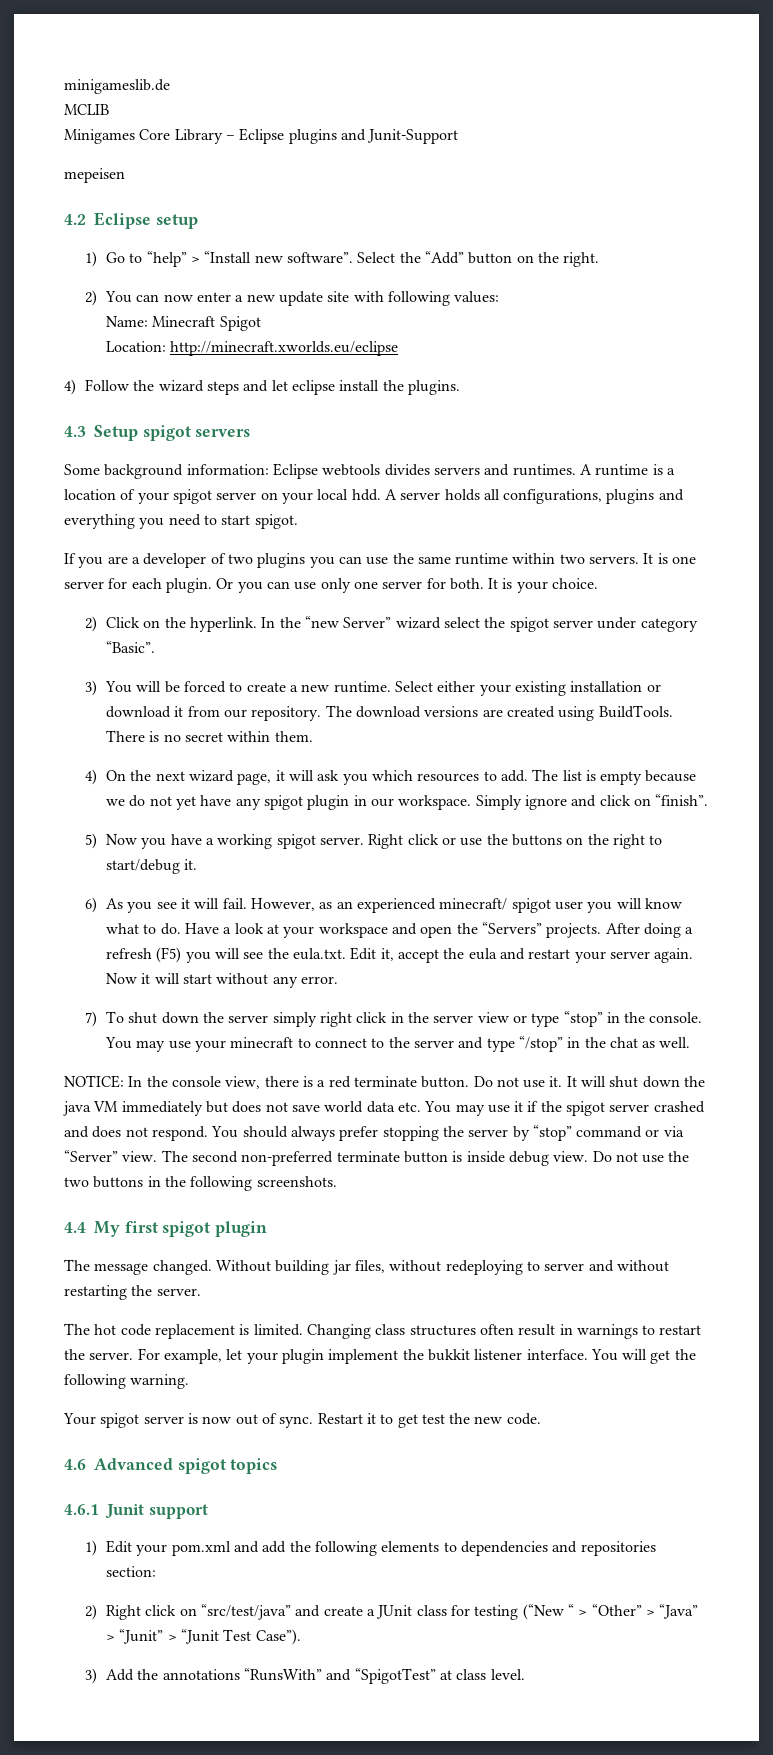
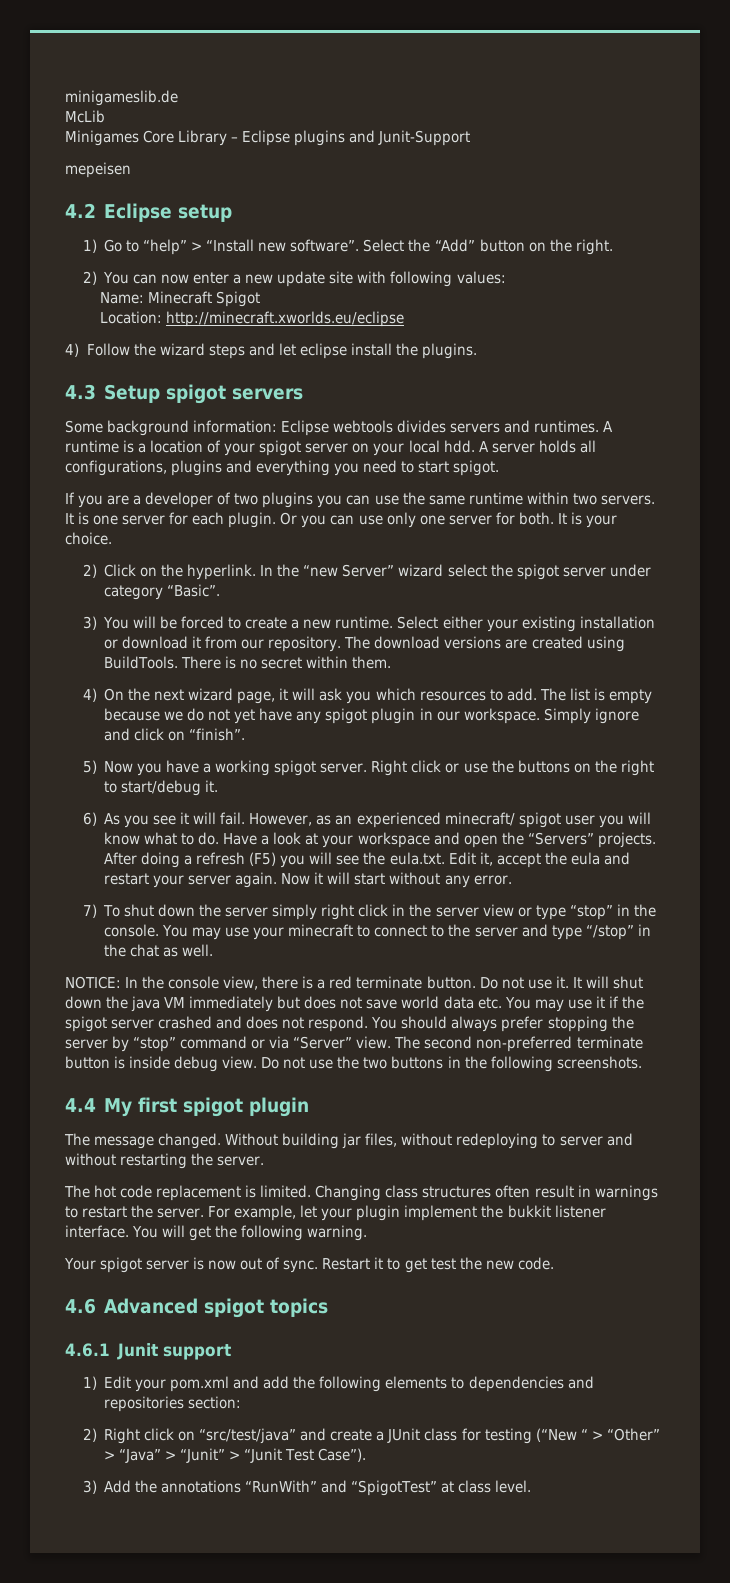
[64,104,109,115] MCLIB -> [65,110,105,123] McLib
[243,1668,322,1681] “RunsWith” -> [245,1480,318,1493] “RunWith”

